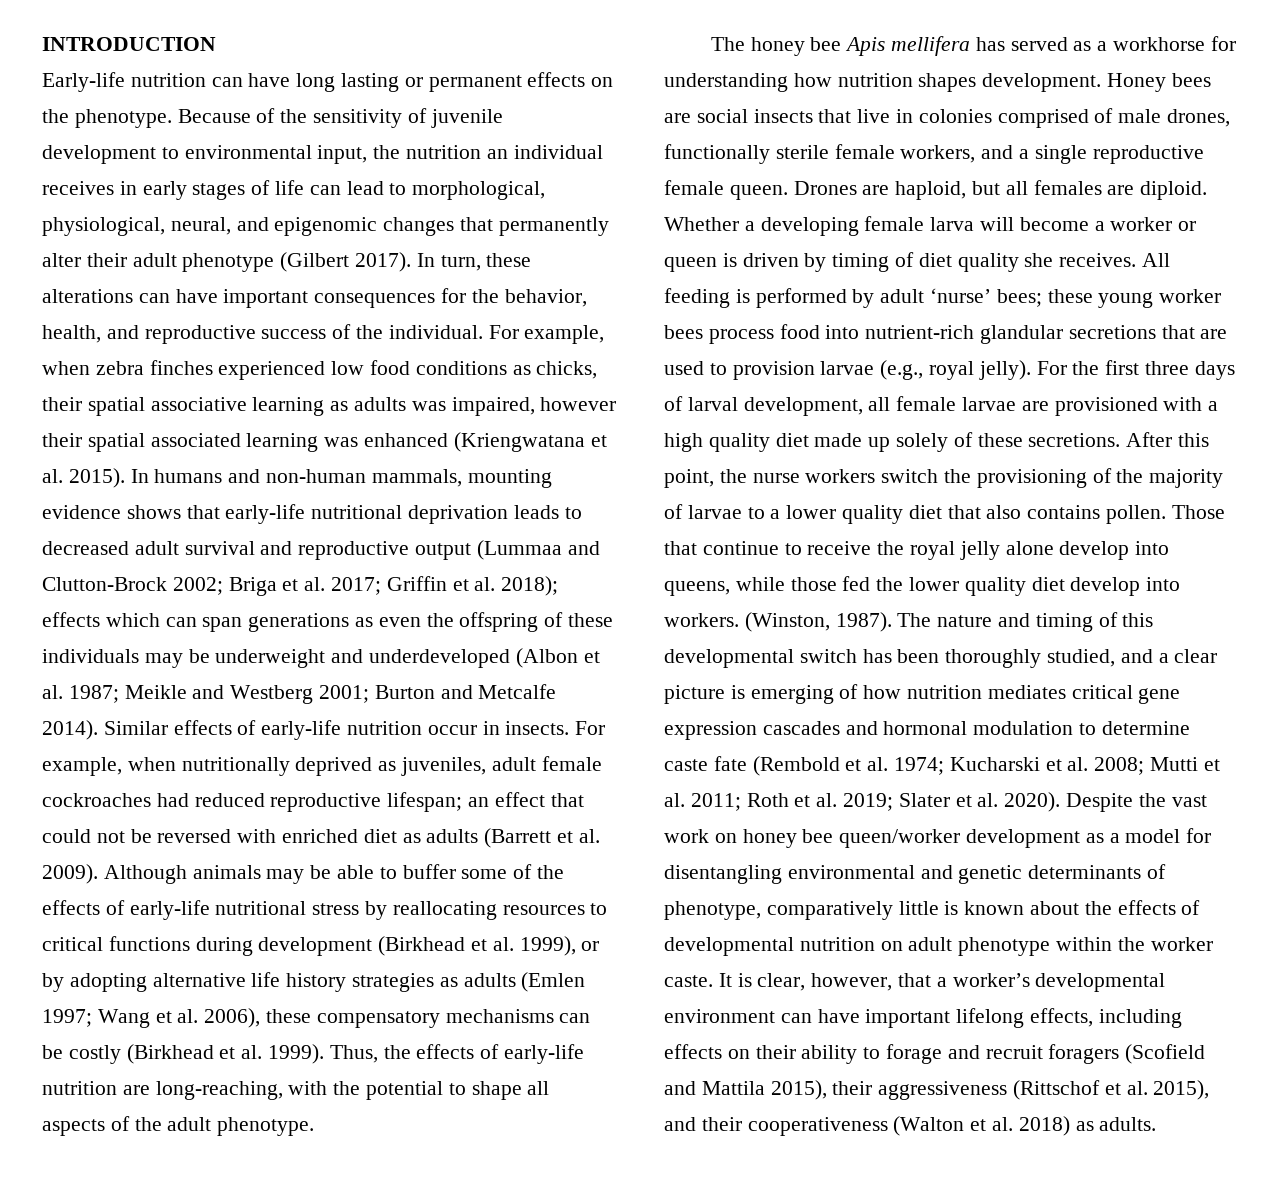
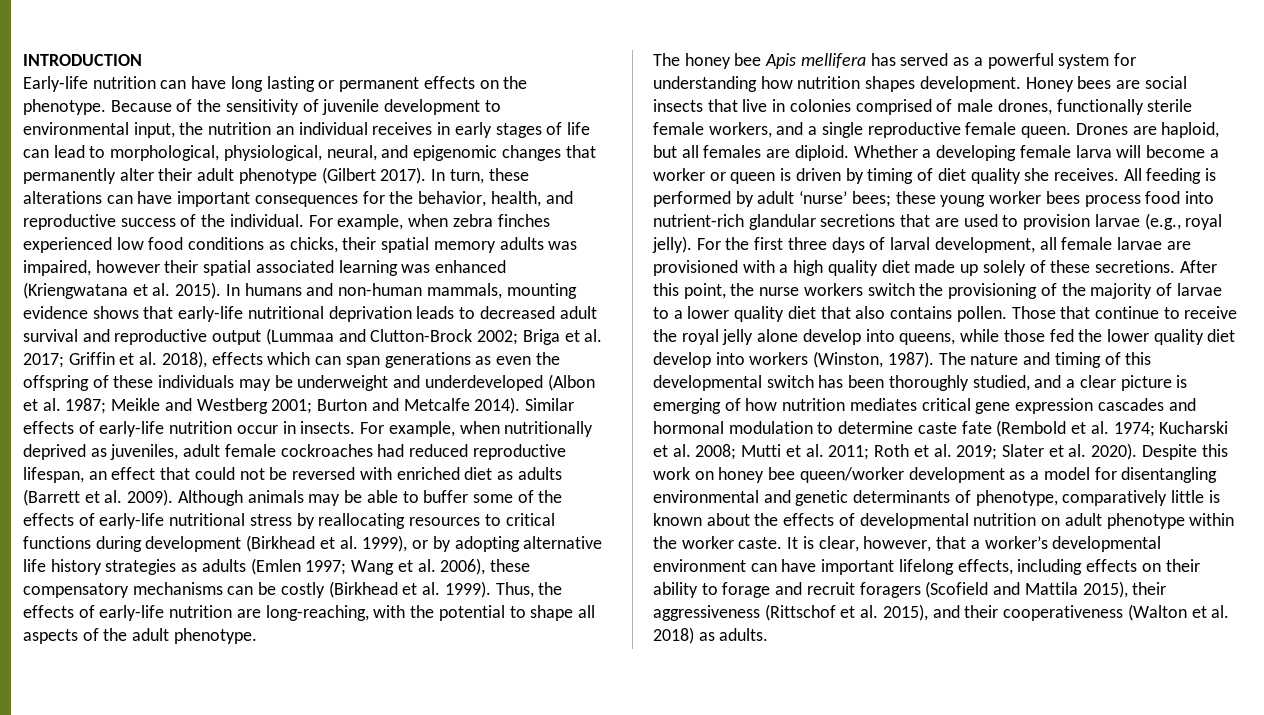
[150,397,349,416] associative learning as -> [433,241,496,253] memory
[501,576,559,596] 2018); -> [161,351,207,368] 2018),
[387,792,463,812] lifespan; -> [23,467,84,483] lifespan,
[1112,37,1205,51] workhorse -> [987,53,1110,69] powerful system
[664,613,739,627] workers. -> [749,352,809,365] workers
[1138,793,1207,807] the vast -> [1201,444,1228,457] this

